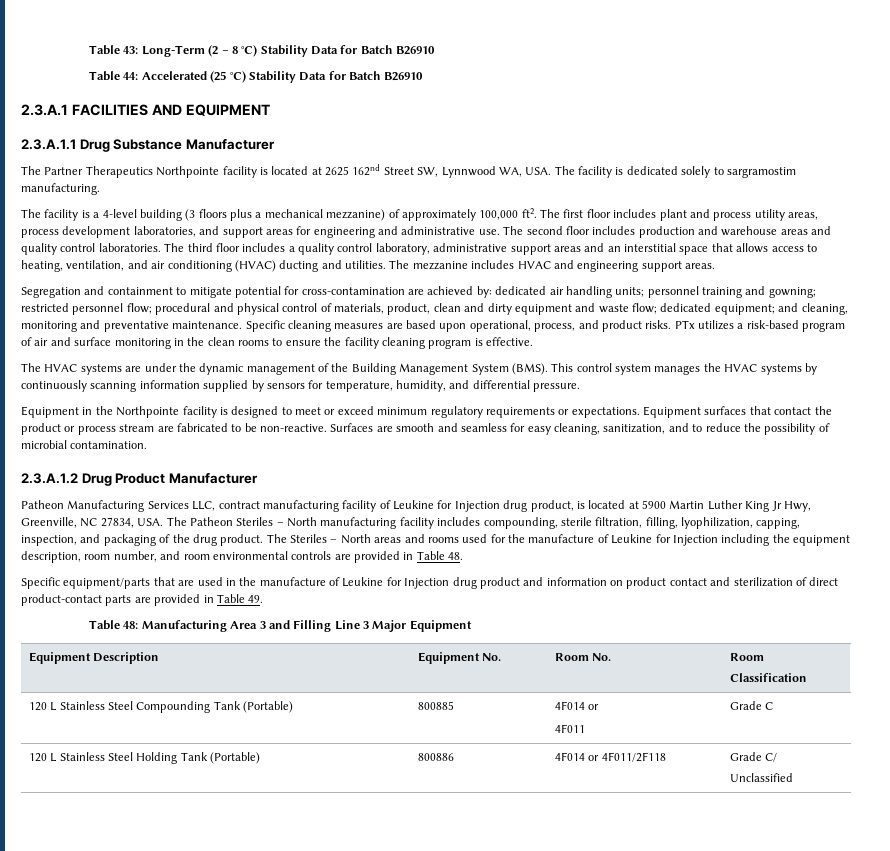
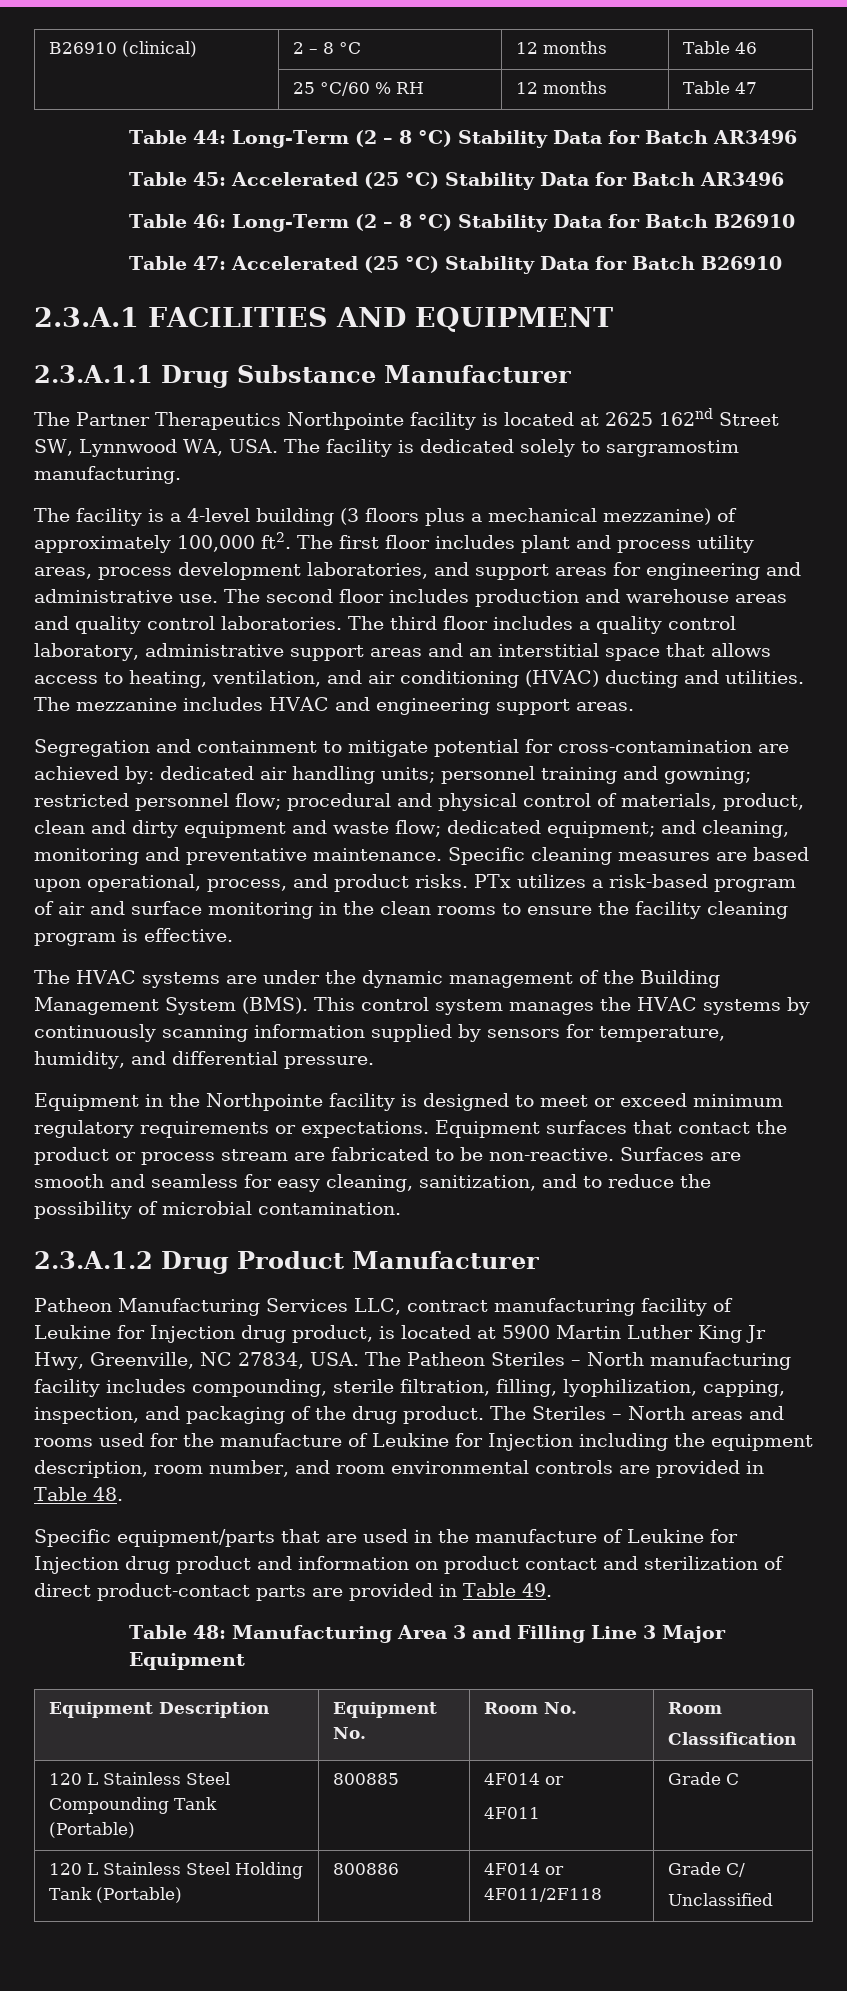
[89,45,139,55] Table 43: -> [48,41,197,57] [292,42,361,54] [515,41,607,54] [682,41,757,54] [292,82,424,96] [515,81,607,94] [682,81,757,94] [128,130,797,148] [128,172,784,190] [128,214,226,228] B26910 (clinical) | 2 – 8 °C | 12 months | Table 46 // | 25 °C/60 % RH | 12 months | Table 47 // Table 44: Long-Term (2 – 8 °C) Stability Data for Batch AR3496 // Table 45: Accelerated (25 °C) Stability Data for Batch AR3496 // Table 46:
[123,72,139,80] 44: -> [192,256,226,270] 47:

